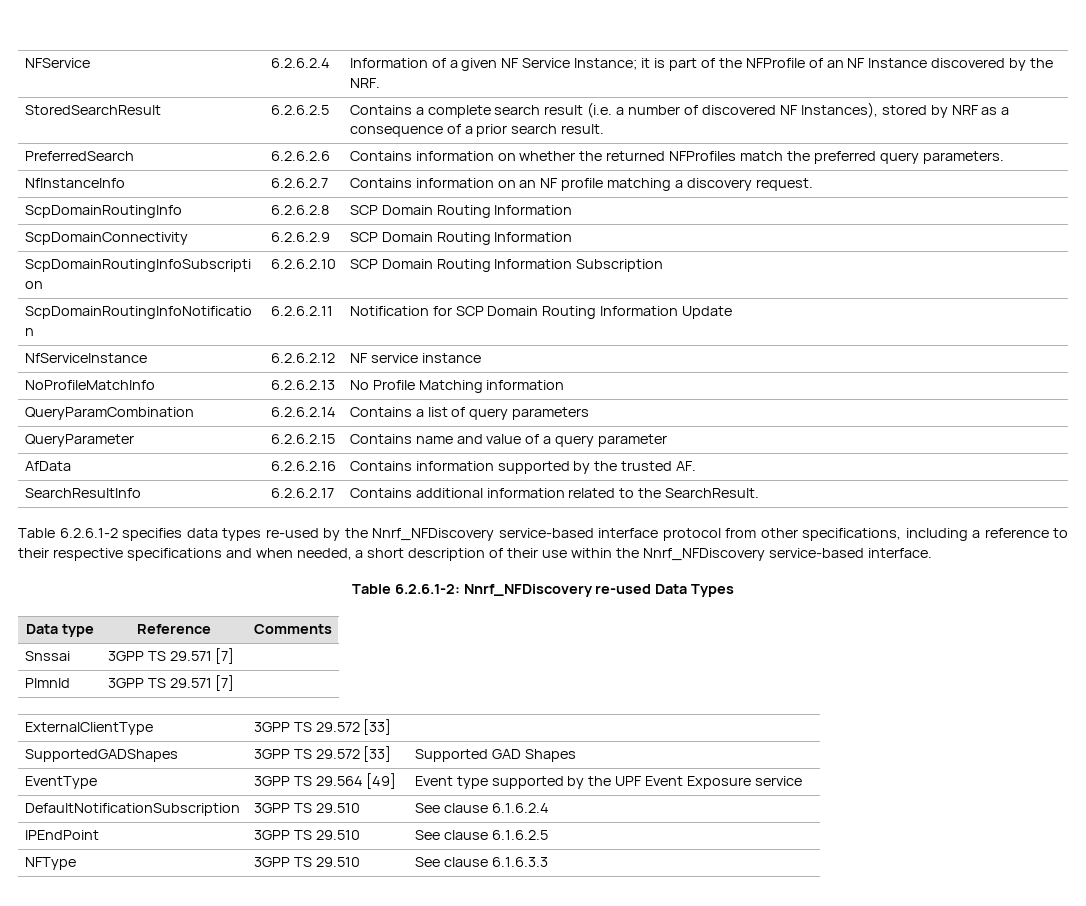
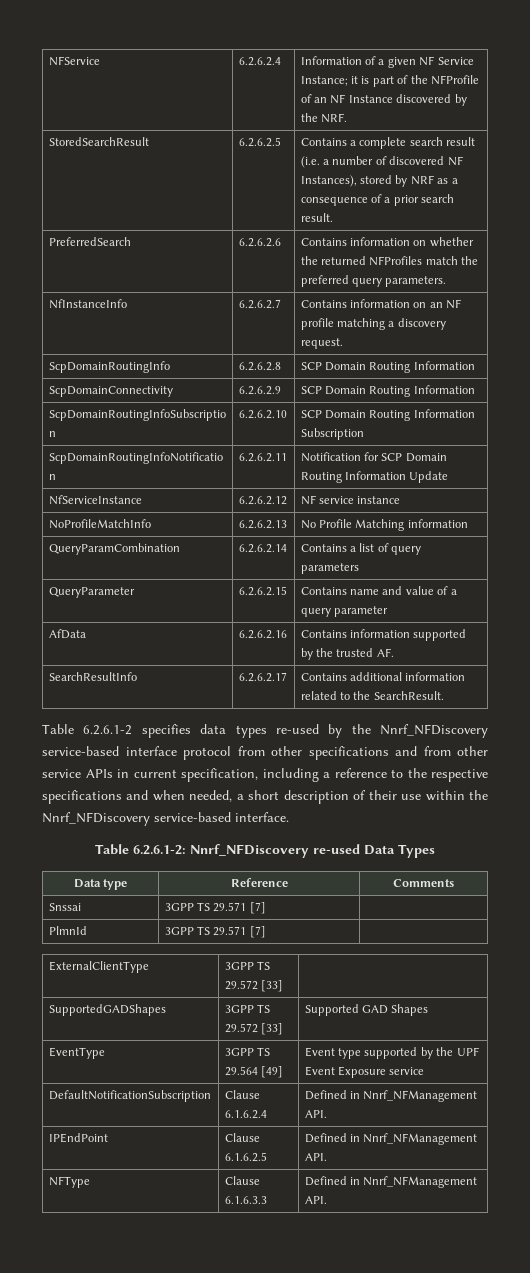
[802,528,901,541] specifications, -> [308,746,488,760] [42,768,258,782] specifications and from other service APIs in current specification,
[18,548,49,558] their -> [407,768,427,778] the
[253,803,360,813] [414,803,549,813] [24,830,99,840] [253,830,360,840] [414,830,548,840] [24,857,76,870] [253,857,360,867] [414,857,548,867] 3GPP TS 29.510 | See clause 6.1.6.2.4 // IPEndPoint | 3GPP TS 29.510 | See clause 6.1.6.2.5 // NFType | 3GPP TS 29.510 | See clause 6.1.6.3.3 -> [224,1090,260,1099] [224,1110,267,1119] [304,1090,478,1102] [304,1110,327,1118] [48,1133,108,1143] [224,1133,260,1142] [224,1152,267,1162] [304,1133,478,1145] [304,1153,327,1161] [48,1176,90,1188] [224,1176,260,1185] [224,1196,267,1204] [304,1176,478,1188] [304,1196,327,1204] Clause 6.1.6.2.4 | Defined in Nnrf_NFManagement API. // IPEndPoint | Clause 6.1.6.2.5 | Defined in Nnrf_NFManagement API. // NFType | Clause 6.1.6.3.3 | Defined in Nnrf_NFManagement API.

